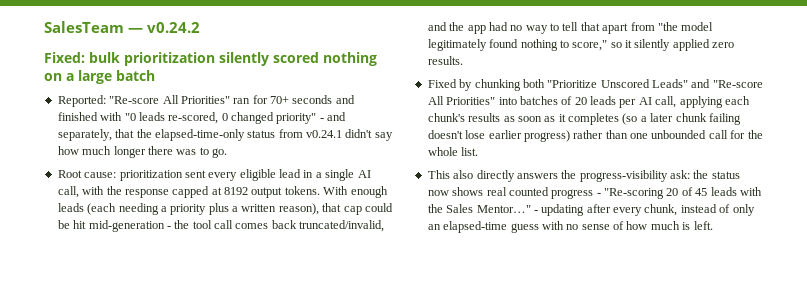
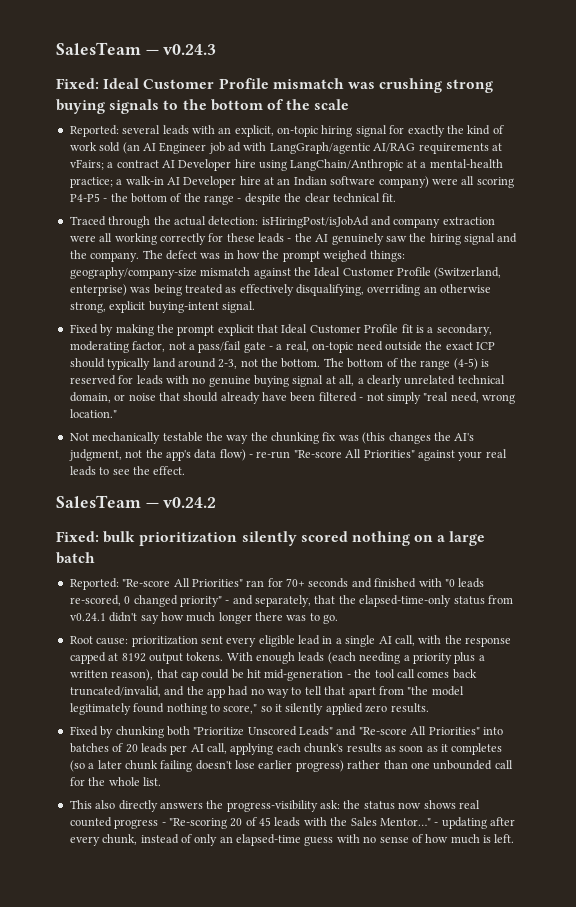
[44,21,143,33] SalesTeam — -> [56,42,217,55] [56,78,494,93] [56,99,350,114] [69,125,504,137] [69,142,502,154] [69,159,503,171] [69,176,514,188] [69,193,397,205] [69,216,495,228] [69,233,518,245] [69,250,405,262] [69,267,502,279] [69,284,492,296] [69,301,255,313] [69,324,492,336] [69,341,495,353] [69,358,489,370] [69,375,505,387] [69,392,515,404] [69,409,117,418] [69,432,475,444] [68,449,507,461] [69,466,186,476] [56,495,159,508] SalesTeam — v0.24.3 // Fixed: Ideal Customer Profile mismatch was crushing strong buying signals to the bottom of the scale // Reported: several leads with an explicit, on-topic hiring signal for exactly the kind of work sold (an AI Engineer job ad with LangGraph/agentic AI/RAG requirements at vFairs; a contract AI Developer hire using LangChain/Anthropic at a mental-health practice; a walk-in AI Developer hire at an Indian software company) were all scoring P4-P5 - the bottom of the range - despite the clear technical fit. // Traced through the actual detection: isHiringPost/isJobAd and company extraction were all working correctly for these leads - the AI genuinely saw the hiring signal and the company. The defect was in how the prompt weighed things: geography/company-size mismatch against the Ideal Customer Profile (Switzerland, enterprise) was being treated as effectively disqualifying, overriding an otherwise strong, explicit buying-intent signal. // Fixed by making the prompt explicit that Ideal Customer Profile fit is a secondary, moderating factor, not a pass/fail gate - a real, on-topic need outside the exact ICP should typically land around 2-3, not the bottom. The bottom of the range (4-5) is reserved for leads with no genuine buying signal at all, a clearly unrelated technical domain, or noise that should already have been filtered - not simply "real need, wrong location." // Not mechanically testable the way the chunking fix was (this changes the AI's judgment, not the app's data flow) - re-run "Re-score All Priorities" against your real leads to see the effect. // SalesTeam —

